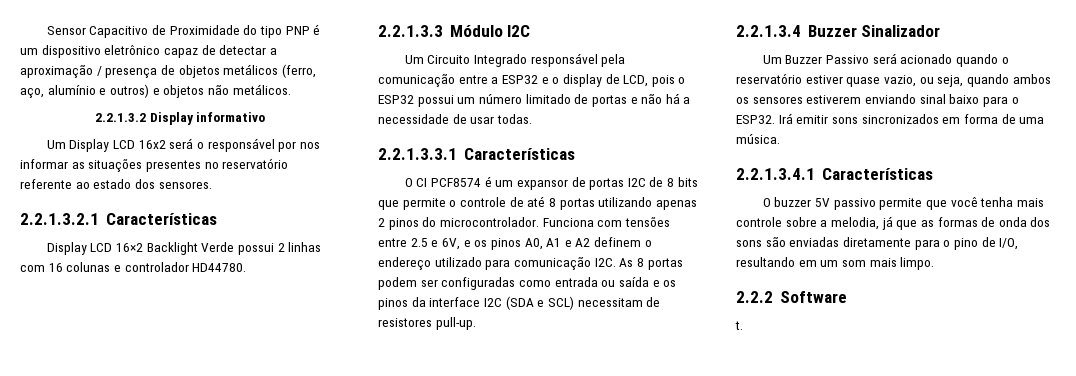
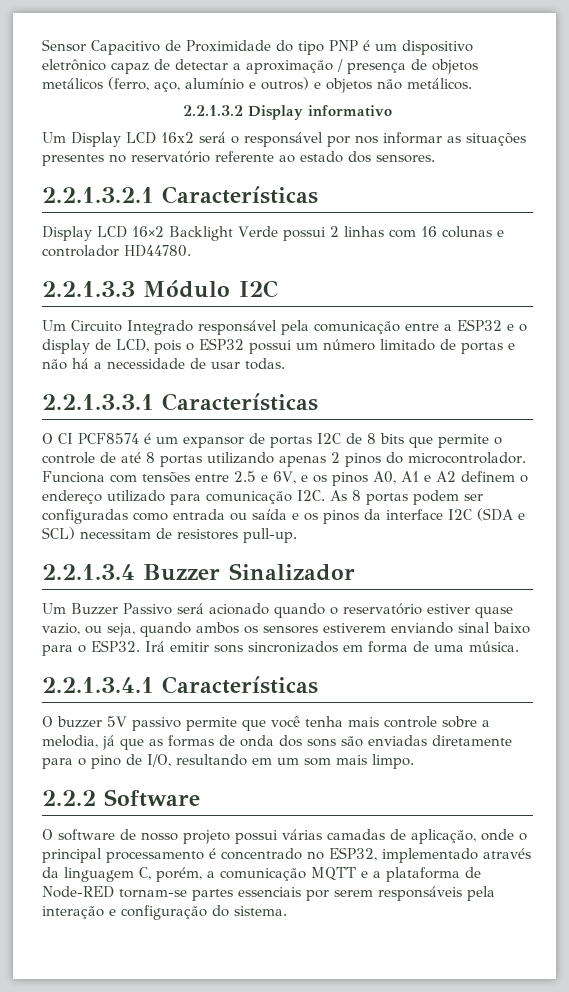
[735,321,743,330] t. -> [42,829,527,844] [42,847,531,863] [42,867,481,882] [42,886,495,901] [42,905,287,920] O software de nosso projeto possui várias camadas de aplicação, onde o principal processamento é concentrado no ESP32, implementado através da linguagem C, porém, a comunicação MQTT e a plataforma de Node-RED tornam-se partes essenciais por serem responsáveis pela interação e configuração do sistema.

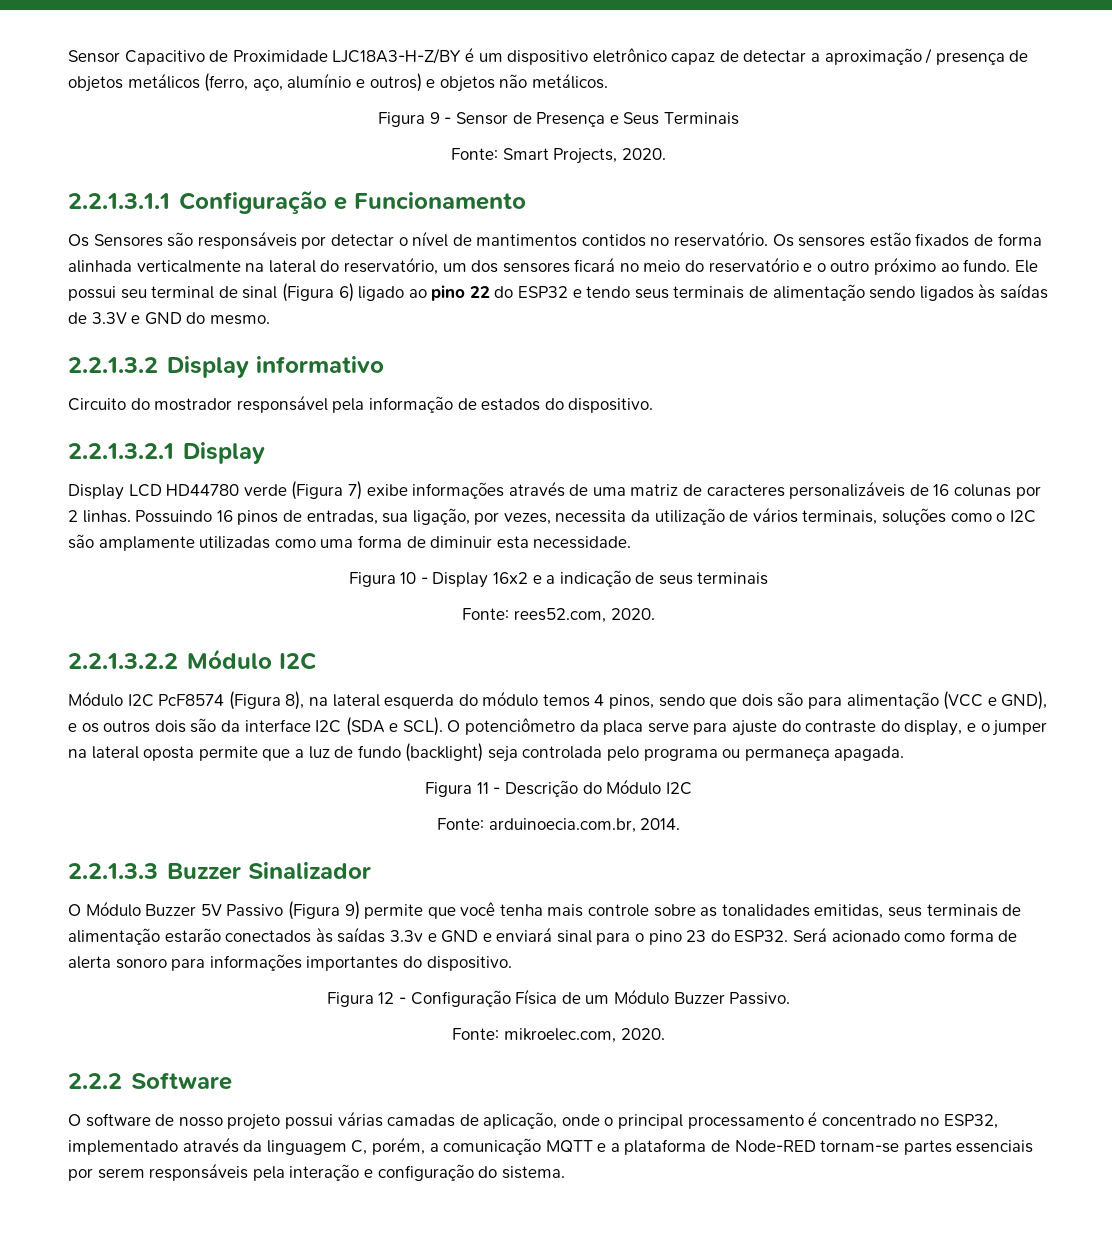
[276,40,358,55] do tipo PNP -> [332,48,462,64] LJC18A3-H-Z/BY
[183,105,392,120] [42,132,526,147] [42,151,435,166] 2.2.1.3.2 Display informativo // Um Display LCD 16x2 será o responsável por nos informar as situações presentes no reservatório referente ao estado dos sensores. -> [378,112,739,127] [451,148,666,164] [68,191,526,214] [68,231,1042,249] [68,257,1038,275] [68,283,1048,302] [68,312,270,325] [68,356,384,378] [68,395,654,413] Figura 9 - Sensor de Presença e Seus Terminais // Fonte: Smart Projects, 2020. // 2.2.1.3.1.1 Configuração e Funcionamento // Os Sensores são responsáveis por detectar o nível de mantimentos contidos no reservatório. Os sensores estão fixados de forma alinhada verticalmente na lateral do reservatório, um dos sensores ficará no meio do reservatório e o outro próximo ao fundo. Ele possui seu terminal de sinal (Figura 6) ligado ao pino 22 do ESP32 e tendo seus terminais de alimentação sendo ligados às saídas de 3.3V e GND do mesmo. // 2.2.1.3.2 Display informativo // Circuito do mostrador responsável pela informação de estados do dispositivo.
[161,186,318,204] [42,226,504,241] [42,245,191,257] [42,280,278,298] [42,319,527,335] [42,338,515,354] [42,358,285,370] [42,393,318,411] [42,433,502,448] [42,452,526,467] [42,471,528,486] [42,490,483,505] [42,509,359,524] Características // Display LCD 16×2 Backlight Verde possui 2 linhas com 16 colunas e controlador HD44780. // 2.2.1.3.3 Módulo I2C // Um Circuito Integrado responsável pela comunicação entre a ESP32 e o display de LCD, pois o ESP32 possui um número limitado de portas e não há a necessidade de usar todas. // 2.2.1.3.3.1 Características // O CI PCF8574 é um expansor de portas I2C de 8 bits que permite o controle de até 8 portas utilizando apenas 2 pinos do microcontrolador. Funciona com tensões entre 2.5 e 6V, e os pinos A0, A1 e A2 definem o endereço utilizado para comunicação I2C. As 8 portas podem ser configuradas como entrada ou saída e os pinos -> [182,442,265,464] [68,481,1041,500] [68,507,1036,525] [68,534,632,551] [348,570,769,588] [462,608,655,623] [68,649,317,670] [68,691,1048,710] [68,718,217,733] Display // Display LCD HD44780 verde (Figura 7) exibe informações através de uma matriz de caracteres personalizáveis de 16 colunas por 2 linhas. Possuindo 16 pinos de entradas, sua ligação, por vezes, necessita da utilização de vários terminais, soluções como o I2C são amplamente utilizadas como uma forma de diminuir esta necessidade. // Figura 10 - Display 16x2 e a indicação de seus terminais // Fonte: rees52.com, 2020. // 2.2.1.3.2.2 Módulo I2C // Módulo I2C PcF8574 (Figura 8), na lateral esquerda do módulo temos 4 pinos, sendo que dois são para alimentação (VCC e GND), e os outros dois são
[42,527,297,543] [42,563,355,581] [42,603,513,618] [42,622,530,637] [42,640,519,656] [42,676,318,694] [42,716,181,731] SCL) necessitam de resistores pull-up. // 2.2.1.3.4 Buzzer Sinalizador // Um Buzzer Passivo será acionado quando o reservatório estiver quase vazio, ou seja, quando ambos os sensores estiverem enviando sinal baixo para o ESP32. Irá emitir sons sincronizados em forma de uma música. // 2.2.1.3.4.1 Características // O buzzer 5V passivo -> [402,717,1048,736] [68,743,905,762] [425,779,692,797] [436,818,681,833] [68,862,371,880] [68,901,360,920] SCL). O potenciômetro da placa serve para ajuste do contraste do display, e o jumper na lateral oposta permite que a luz de fundo (backlight) seja controlada pelo programa ou permaneça apagada. // Figura 11 - Descrição do Módulo I2C // Fonte: arduinoecia.com.br, 2014. // 2.2.1.3.3 Buzzer Sinalizador // O Módulo Buzzer 5V Passivo (Figura 9)
[482,720,490,727] [42,735,512,750] [42,754,414,769] a melodia, já que as formas de onda dos sons são enviadas diretamente para o pino de I/O, resultando em um som mais limpo. -> [700,904,1022,919] [68,927,1018,945] [68,954,512,971] [326,989,791,1007] [452,1028,665,1043] as tonalidades emitidas, seus terminais de alimentação estarão conectados às saídas 3.3v e GND e enviará sinal para o pino 23 do ESP32. Será acionado como forma de alerta sonoro para informações importantes do dispositivo. // Figura 12 - Configuração Física de um Módulo Buzzer Passivo. // Fonte: mikroelec.com, 2020.

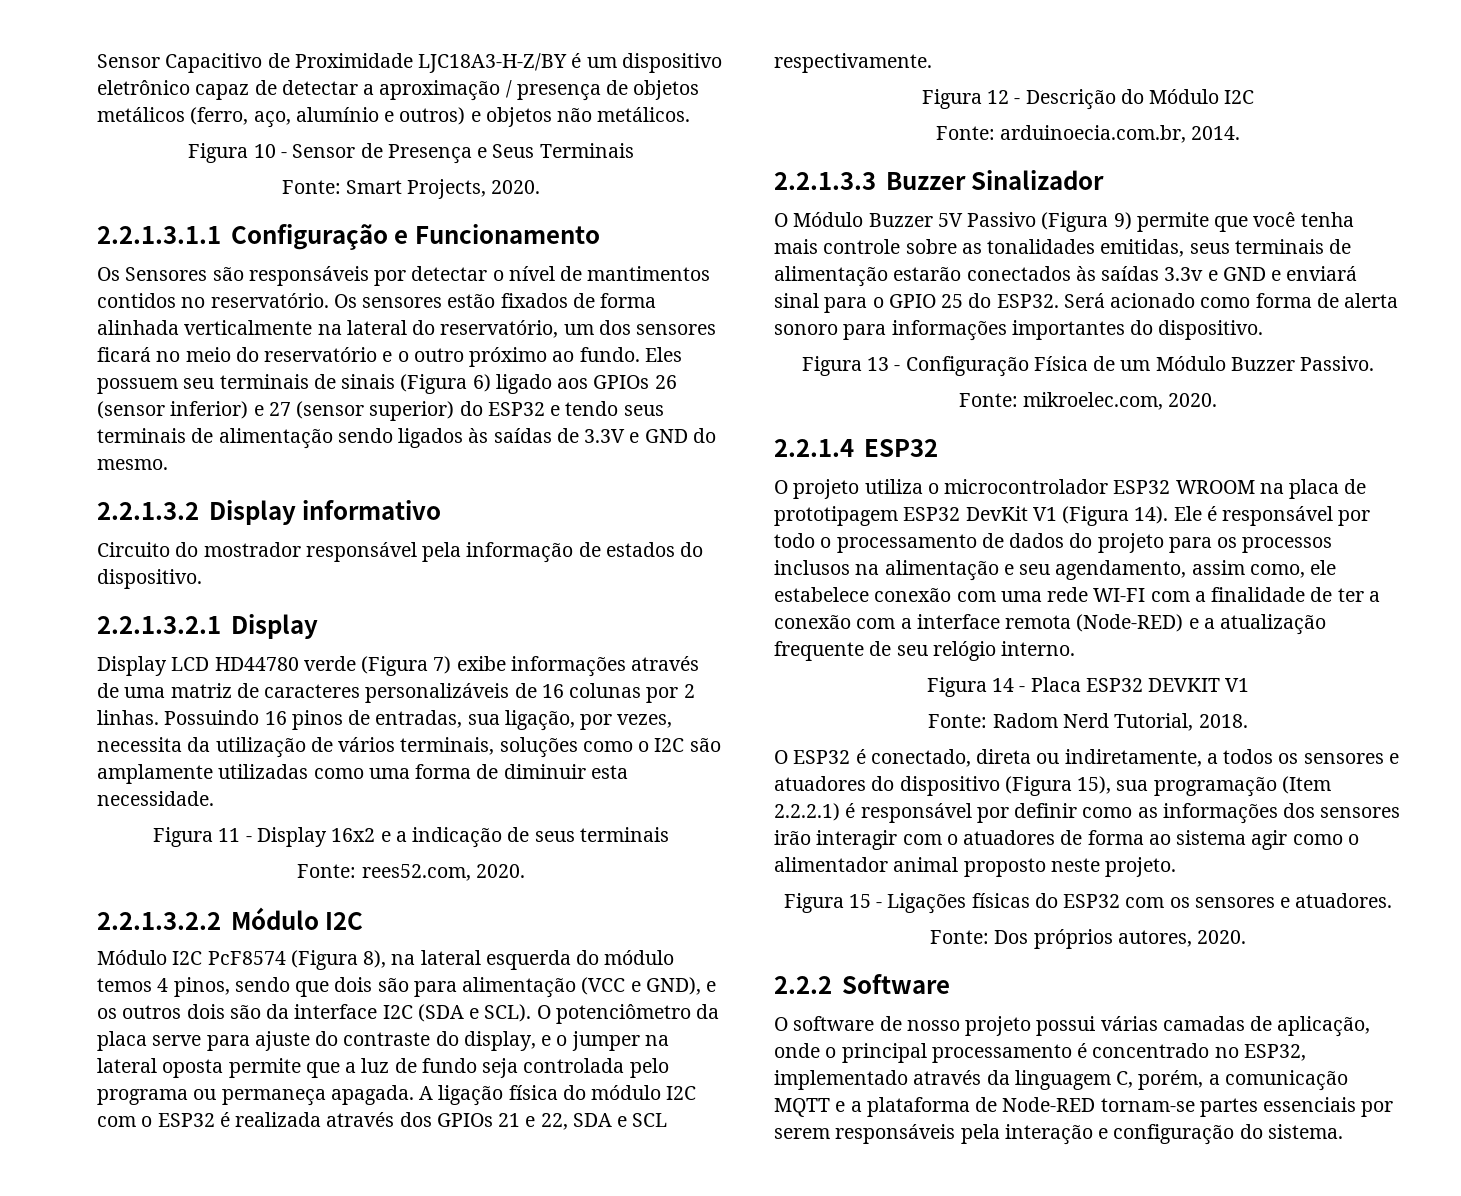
[429,112,440,124] 9 -> [253,144,276,158] 10
[1014,260,1038,273] [68,283,490,302] Ele possui seu terminal de sinal (Figura 6) ligado ao pino 22 -> [644,347,682,362] [97,374,677,394] [97,401,455,421] Eles possuem seu terminais de sinais (Figura 6) ligado aos GPIOs 26 (sensor inferior) e 27 (sensor superior)
[400,572,417,584] 10 -> [218,828,241,842] 11
[405,743,484,762] (backlight) -> (477, 1065) none
[425,782,489,797] // Figura 11 -> [419,1085,697,1106] [97,1112,668,1130] [774,53,932,73] [921,89,1009,109] A ligação física do módulo I2C com o ESP32 é realizada através dos GPIOs 21 e 22, SDA e SCL respectivamente. // Figura 12
[648,930,707,945] pino 23 -> [888,294,964,308] GPIO 25
[378,992,395,1004] 12 -> [867,357,890,371] 13
(665, 1034) none -> [774,439,938,457] [774,479,1367,499] [774,506,1371,526] [774,533,1333,553] [774,560,1337,581] [774,587,1380,602] [774,614,1327,635] [774,641,1076,661] [926,677,1250,697] [928,713,1248,731] [774,749,1399,767] [774,776,1331,797] [774,803,1401,824] [774,830,1359,850] [774,857,1177,877] [783,893,1393,914] [929,929,1247,949] // 2.2.1.4 ESP32 // O projeto utiliza o microcontrolador ESP32 WROOM na placa de prototipagem ESP32 DevKit V1 (Figura 14). Ele é responsável por todo o processamento de dados do projeto para os processos inclusos na alimentação e seu agendamento, assim como, ele estabelece conexão com uma rede WI-FI com a finalidade de ter a conexão com a interface remota (Node-RED) e a atualização frequente de seu relógio interno. // Figura 14 - Placa ESP32 DEVKIT V1 // Fonte: Radom Nerd Tutorial, 2018. // O ESP32 é conectado, direta ou indiretamente, a todos os sensores e atuadores do dispositivo (Figura 15), sua programação (Item 2.2.2.1) é responsável por definir como as informações dos sensores irão interagir com o atuadores de forma ao sistema agir como o alimentador animal proposto neste projeto. // Figura 15 - Ligações físicas do ESP32 com os sensores e atuadores. // Fonte: Dos próprios autores, 2020.

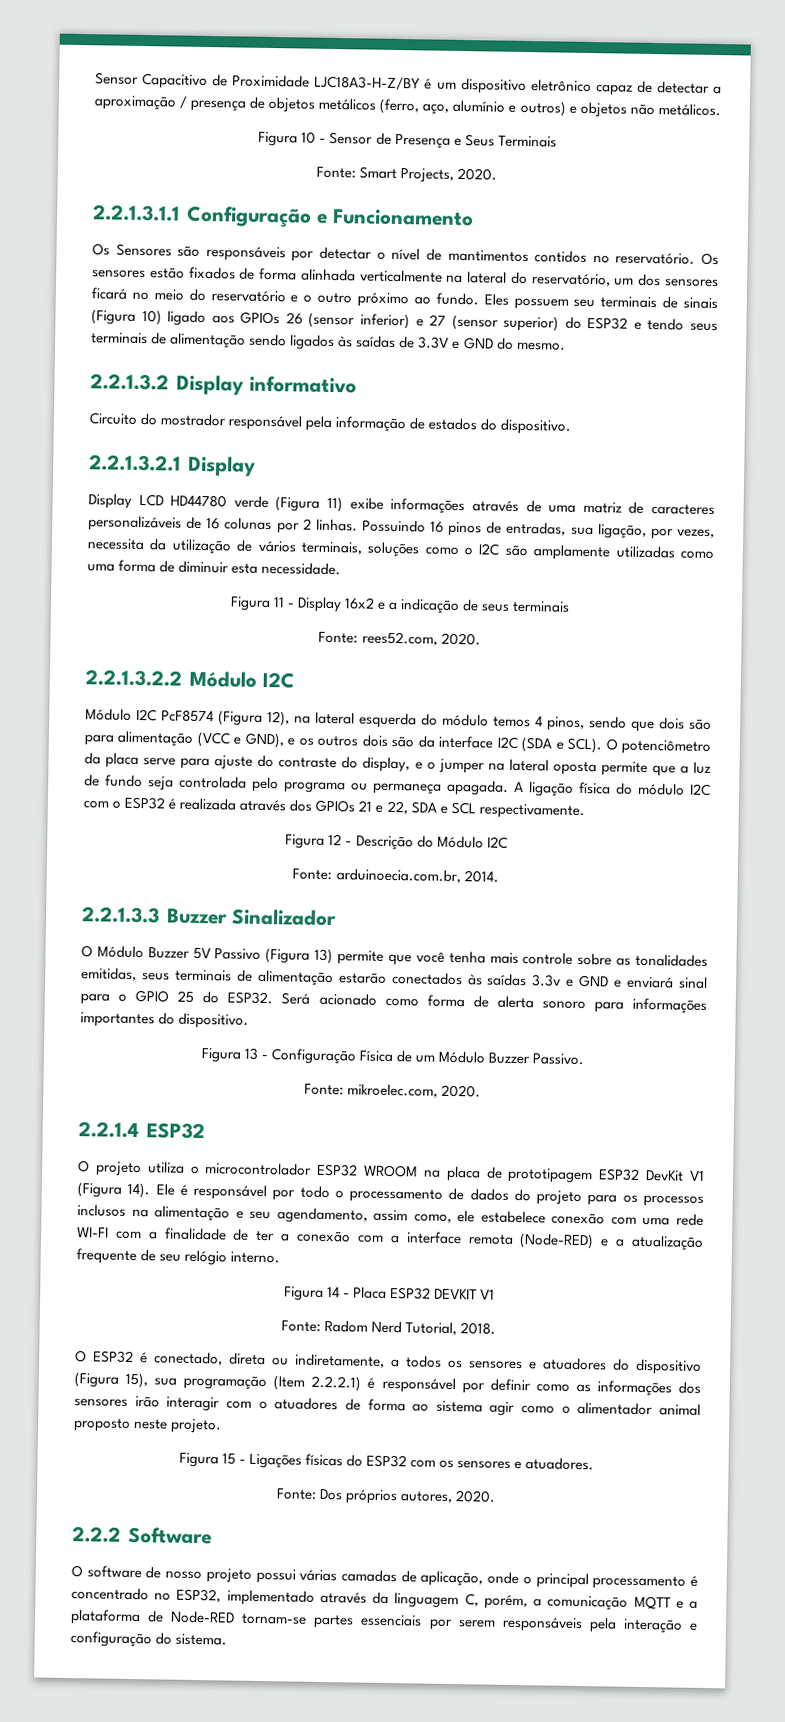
[472,374,491,392] 6) -> [141,309,162,326] 10)
[433,656,452,674] 7) -> [327,496,344,513] 11)
[363,950,387,968] 8), -> [267,711,290,727] 12),
[1113,212,1132,230] 9) -> [314,948,334,965] 13)

